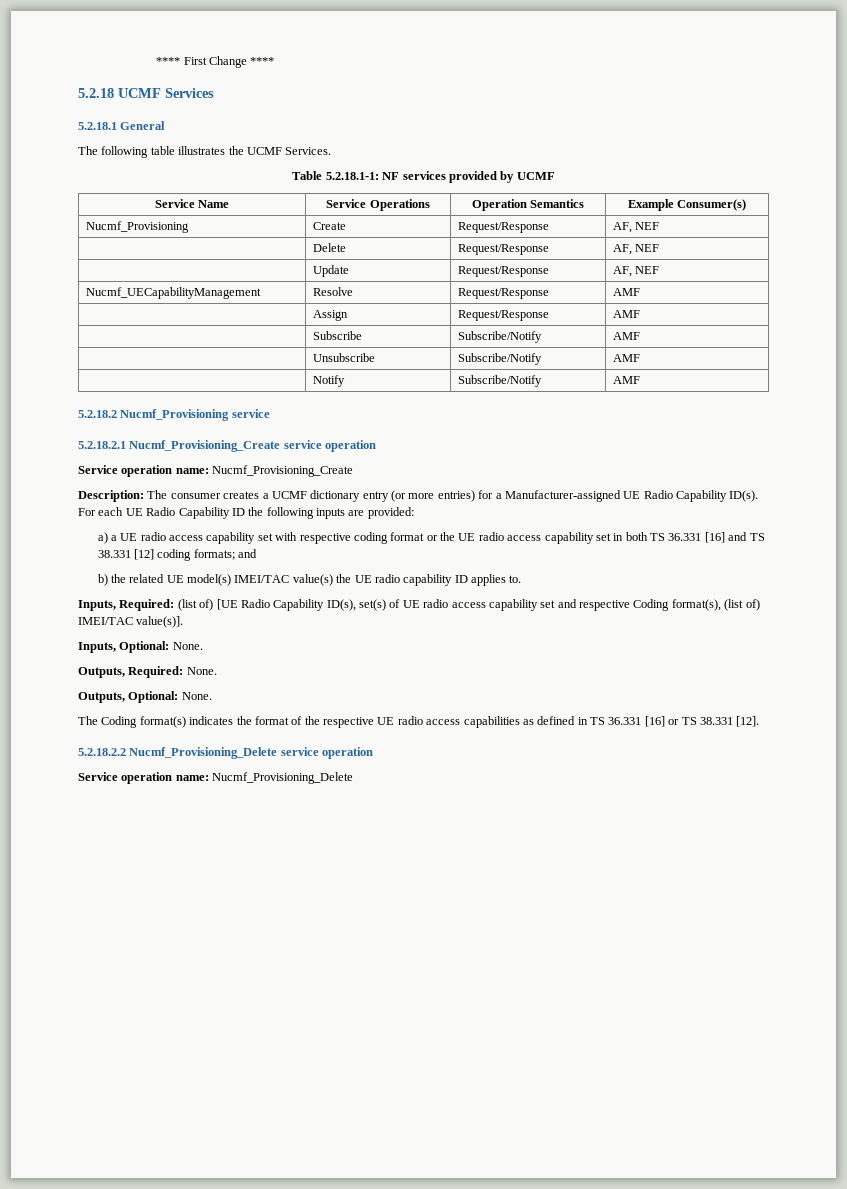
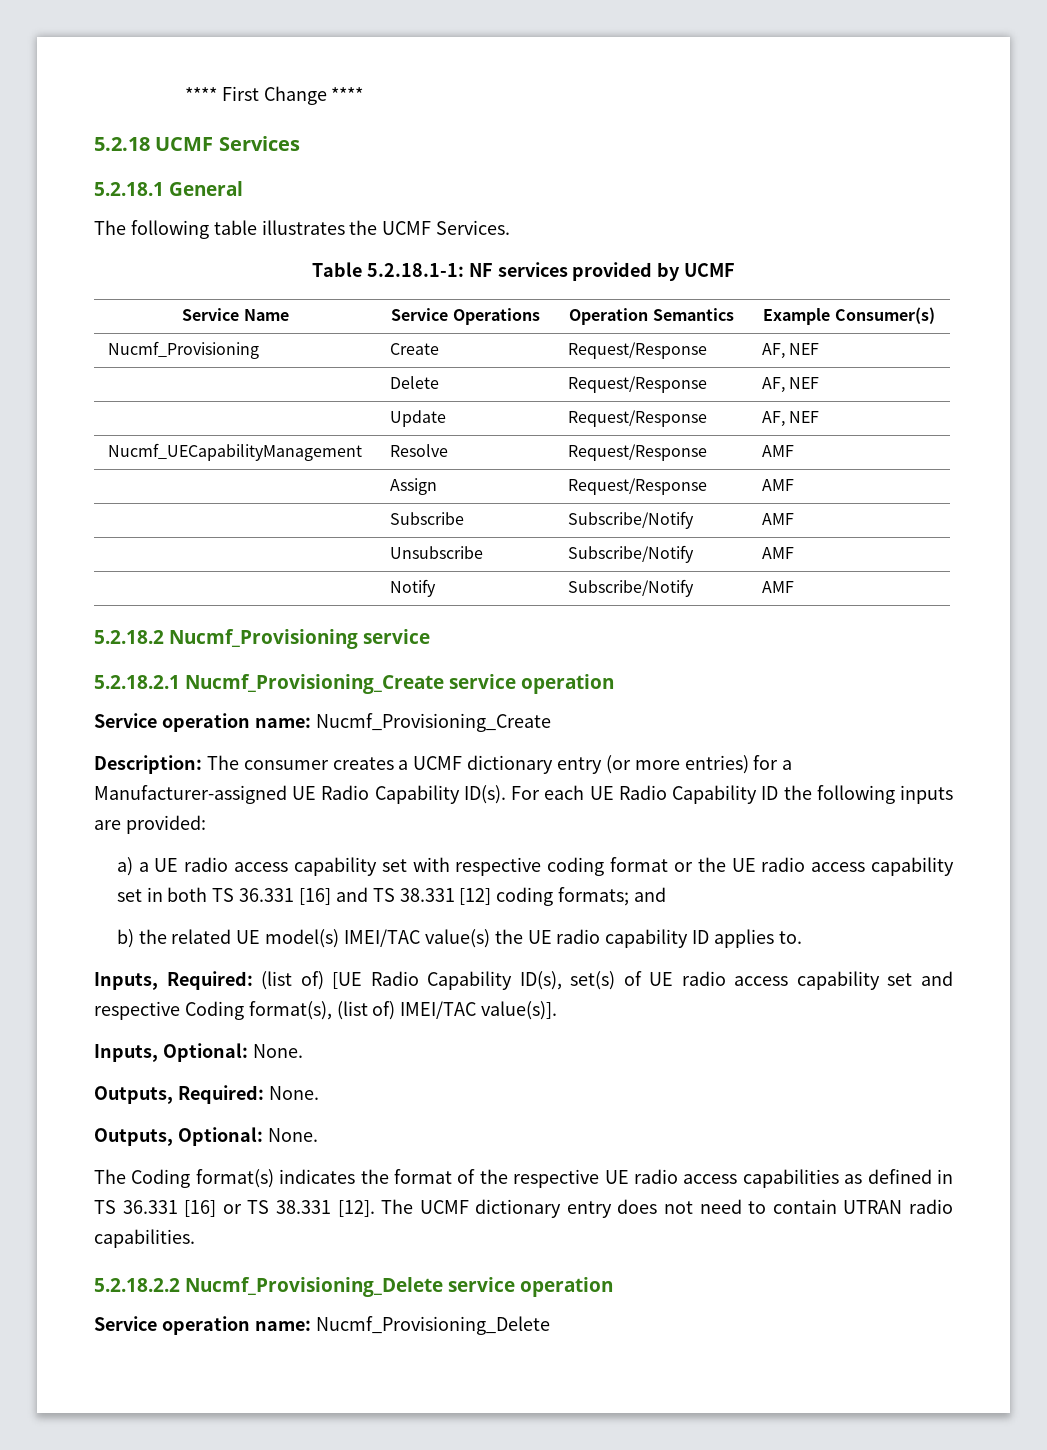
(760, 721) none -> [381,1199,954,1218] [94,1229,195,1248] The UCMF dictionary entry does not need to contain UTRAN radio capabilities.

